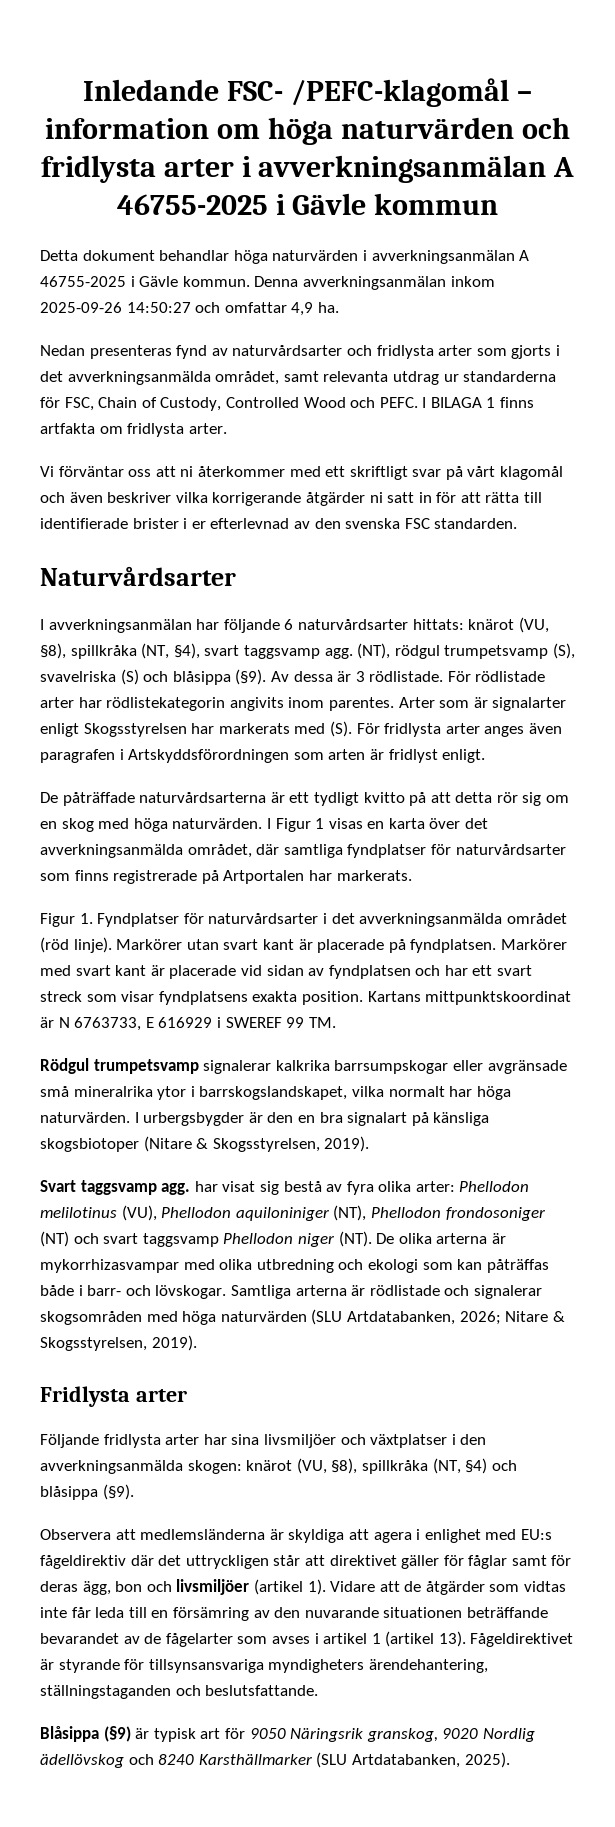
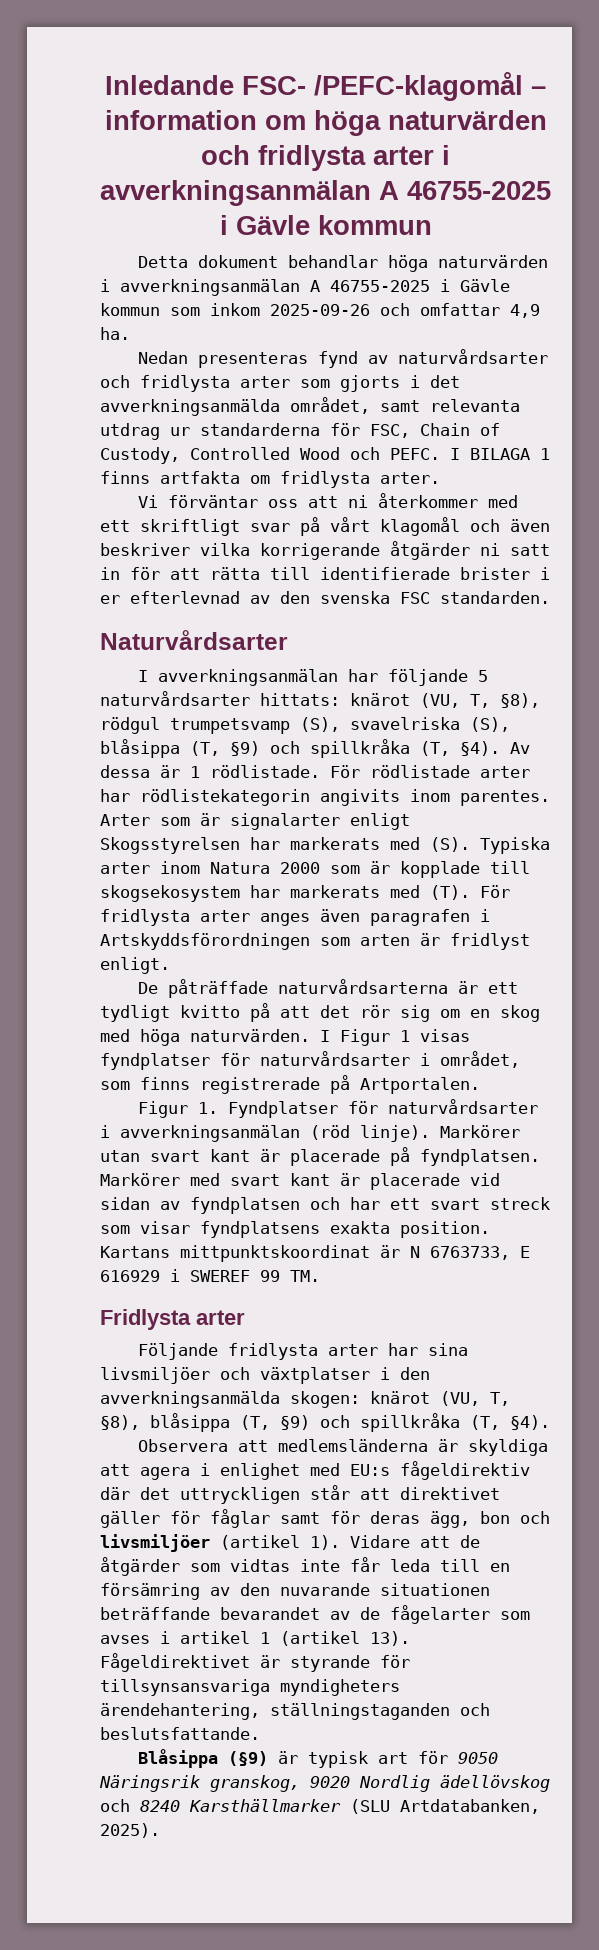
[182,276,446,290] kommun. Denna avverkningsanmälan -> [100,303,200,316] kommun som
[126,302,191,313] 14:50:27 -> (370, 310) none
[284,619,294,630] 6 -> [478,670,489,682] 5
[40,643,575,659] [40,669,267,685] §8), spillkråka (NT, §4), svart taggsvamp agg. (NT), rödgul trumpetsvamp (S), svavelriska (S) och blåsippa (§9). -> [470,693,540,708] [100,717,510,734] [100,739,500,758] T, §8), rödgul trumpetsvamp (S), svavelriska (S), blåsippa (T, §9) och spillkråka (T, §4).
[355,671,365,682] 3 -> [190,766,200,778] 1
(352, 729) none -> [480,837,550,854] [100,861,530,878] [100,885,470,902] Typiska arter inom Natura 2000 som är kopplade till skogsekosystem har markerats med (T).
[455,792,493,803] detta -> [320,1005,350,1018] det
[367,818,489,829] [40,844,343,858] en karta över det avverkningsanmälda området, där samtliga -> (470, 1035) none
(566, 849) none -> [420,1051,520,1068] i området,
[223,870,412,884] Artportalen har markerats. -> [360,1077,480,1094] Artportalen.
[331,913,567,927] det avverkningsanmälda området -> [120,1125,300,1142] avverkningsanmälan
[40,1058,567,1074] [40,1086,511,1100] [40,1112,490,1126] [40,1136,370,1152] [40,1180,530,1195] [40,1205,545,1221] [40,1231,506,1247] [40,1259,549,1273] [40,1285,542,1299] [40,1309,565,1325] [40,1335,197,1351] // Rödgul trumpetsvamp signalerar kalkrika barrsumpskogar eller avgränsade små mineralrika ytor i barrskogslandskapet, vilka normalt har höga naturvärden. I urbergsbygder är den en bra signalart på känsliga skogsbiotoper (Nitare & Skogsstyrelsen, 2019). // Svart taggsvamp agg. har visat sig bestå av fyra olika arter: Phellodon melilotinus (VU), Phellodon aquiloniniger (NT), Phellodon frondosoniger (NT) och svart taggsvamp Phellodon niger (NT). De olika arterna är mykorrhizasvampar med olika utbredning och ekologi som kan påträffas både i barr- och lövskogar. Samtliga arterna är rödlistade och signalerar skogsområden med höga naturvärden (SLU Artdatabanken, 2026; Nitare & Skogsstyrelsen, 2019). -> (320, 1276) none
[331,1458,517,1474] [40,1484,134,1500] §8), spillkråka (NT, §4) och blåsippa (§9). -> [490,1392,510,1406] [100,1413,550,1432] T, §8), blåsippa (T, §9) och spillkråka (T, §4).

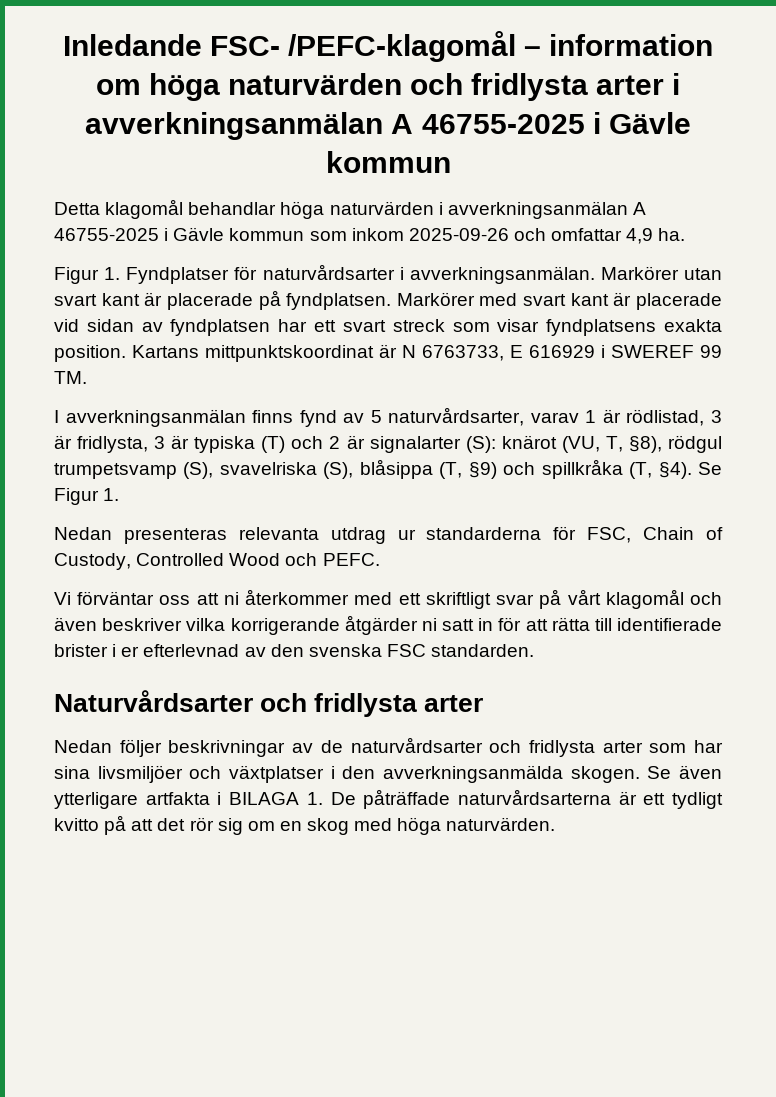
[198,255,279,268] dokument -> [105,199,184,219] klagomål
[138,349,549,368] [100,375,460,392] [100,397,420,416] Nedan presenteras fynd av naturvårdsarter och fridlysta arter som gjorts i det avverkningsanmälda området, samt -> [54,264,722,284] [54,290,722,310] [54,319,722,336] [54,344,722,362] [54,371,87,384] [54,407,722,427] [54,435,723,453] [54,459,722,479] [54,488,120,505] [54,527,227,544] Figur 1. Fyndplatser för naturvårdsarter i avverkningsanmälan. Markörer utan svart kant är placerade på fyndplatsen. Markörer med svart kant är placerade vid sidan av fyndplatsen har ett svart streck som visar fyndplatsens exakta position. Kartans mittpunktskoordinat är N 6763733, E 616929 i SWEREF 99 TM. // I avverkningsanmälan finns fynd av 5 naturvårdsarter, varav 1 är rödlistad, 3 är fridlysta, 3 är typiska (T) och 2 är signalarter (S): knärot (VU, T, §8), rödgul trumpetsvamp (S), svavelriska (S), blåsippa (T, §9) och spillkråka (T, §4). Se Figur 1. // Nedan presenteras
[450,448,550,460] [100,471,440,488] I BILAGA 1 finns artfakta om fridlysta arter. -> (380, 559) none
[138,669,489,686] [100,691,540,708] [100,717,510,734] [100,739,530,758] [100,765,530,778] [100,789,550,806] [100,813,410,830] [100,837,550,854] [100,861,530,878] [100,885,510,902] [100,909,490,926] [100,933,530,950] [100,957,170,974] // I avverkningsanmälan har följande 5 naturvårdsarter hittats: knärot (VU, T, §8), rödgul trumpetsvamp (S), svavelriska (S), blåsippa (T, §9) och spillkråka (T, §4). Av dessa är 1 rödlistade. För rödlistade arter har rödlistekategorin angivits inom parentes. Arter som är signalarter enligt Skogsstyrelsen har markerats med (S). Typiska arter inom Natura 2000 som är kopplade till skogsekosystem har markerats med (T). För fridlysta arter anges även paragrafen i Artskyddsförordningen som arten är fridlyst enligt. // -> [260,693,484,717] [54,737,724,757] [54,765,722,783] [54,792,323,809] och fridlysta arter // Nedan följer beskrivningar av de naturvårdsarter och fridlysta arter som har sina livsmiljöer och växtplatser i den avverkningsanmälda skogen. Se även ytterligare artfakta i BILAGA 1.
[320,1029,470,1046] [100,1051,520,1070] [100,1075,480,1094] [138,1099,539,1118] [100,1125,520,1142] [100,1147,540,1166] [100,1173,500,1190] [100,1197,550,1214] [100,1221,490,1238] [100,1245,530,1262] [100,1269,320,1282] [100,1309,245,1330] [138,1343,469,1360] [100,1367,430,1384] [100,1391,510,1408] [100,1413,550,1432] [138,1439,549,1456] [100,1461,530,1480] [100,1485,500,1504] [100,1509,550,1528] [100,1534,480,1552] [100,1557,510,1576] [100,1583,490,1600] [100,1605,530,1624] [100,1631,410,1646] [100,1653,410,1672] [100,1679,400,1696] [100,1703,490,1720] [100,1727,260,1740] [138,1749,499,1768] [99,1775,550,1792] [100,1799,540,1814] [100,1823,160,1838] I Figur 1 visas fyndplatser för naturvårdsarter i området, som finns registrerade på Artportalen. // Figur 1. Fyndplatser för naturvårdsarter i avverkningsanmälan (röd linje). Markörer utan svart kant är placerade på fyndplatsen. Markörer med svart kant är placerade vid sidan av fyndplatsen och har ett svart streck som visar fyndplatsens exakta position. Kartans mittpunktskoordinat är N 6763733, E 616929 i SWEREF 99 TM. // Fridlysta arter // Följande fridlysta arter har sina livsmiljöer och växtplatser i den avverkningsanmälda skogen: knärot (VU, T, §8), blåsippa (T, §9) och spillkråka (T, §4). // Observera att medlemsländerna är skyldiga att agera i enlighet med EU:s fågeldirektiv där det uttryckligen står att direktivet gäller för fåglar samt för deras ägg, bon och livsmiljöer (artikel 1). Vidare att de åtgärder som vidtas inte får leda till en försämring av den nuvarande situationen beträffande bevarandet av de fågelarter som avses i artikel 1 (artikel 13). Fågeldirektivet är styrande för tillsynsansvariga myndigheters ärendehantering, ställningstaganden och beslutsfattande. // Blåsippa (§9) är typisk art för 9050 Näringsrik granskog, 9020 Nordlig ädellövskog och 8240 Karsthällmarker (SLU Artdatabanken, 2025). -> (556, 824) none

